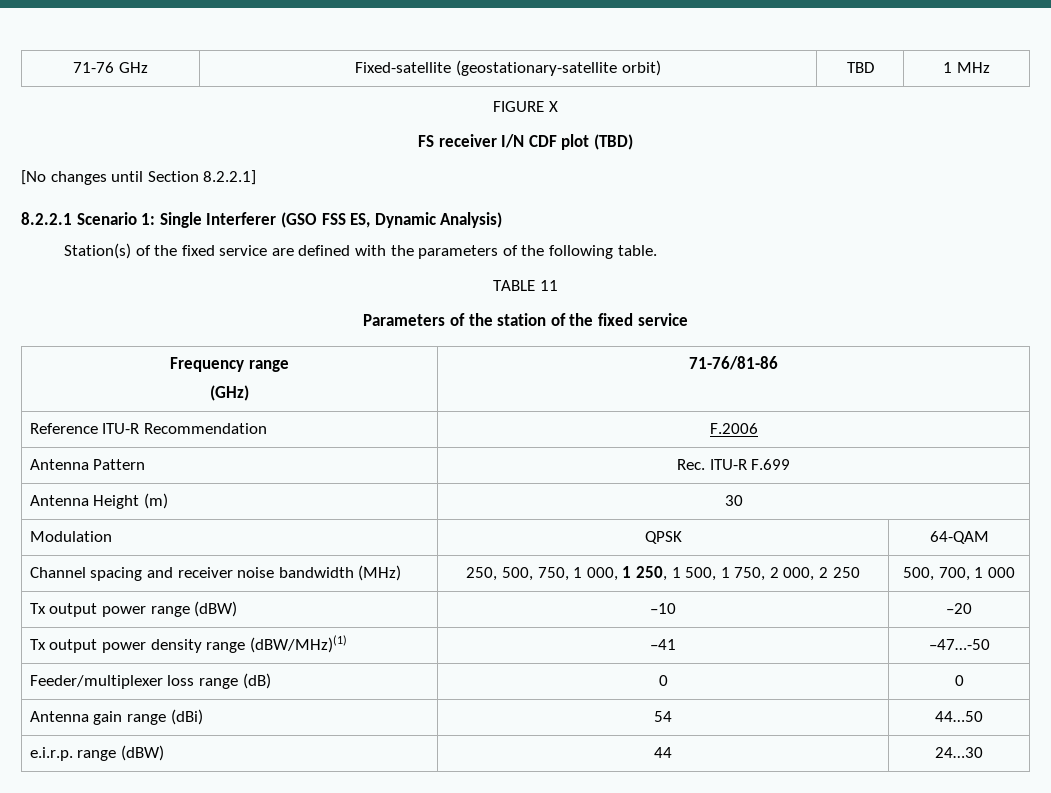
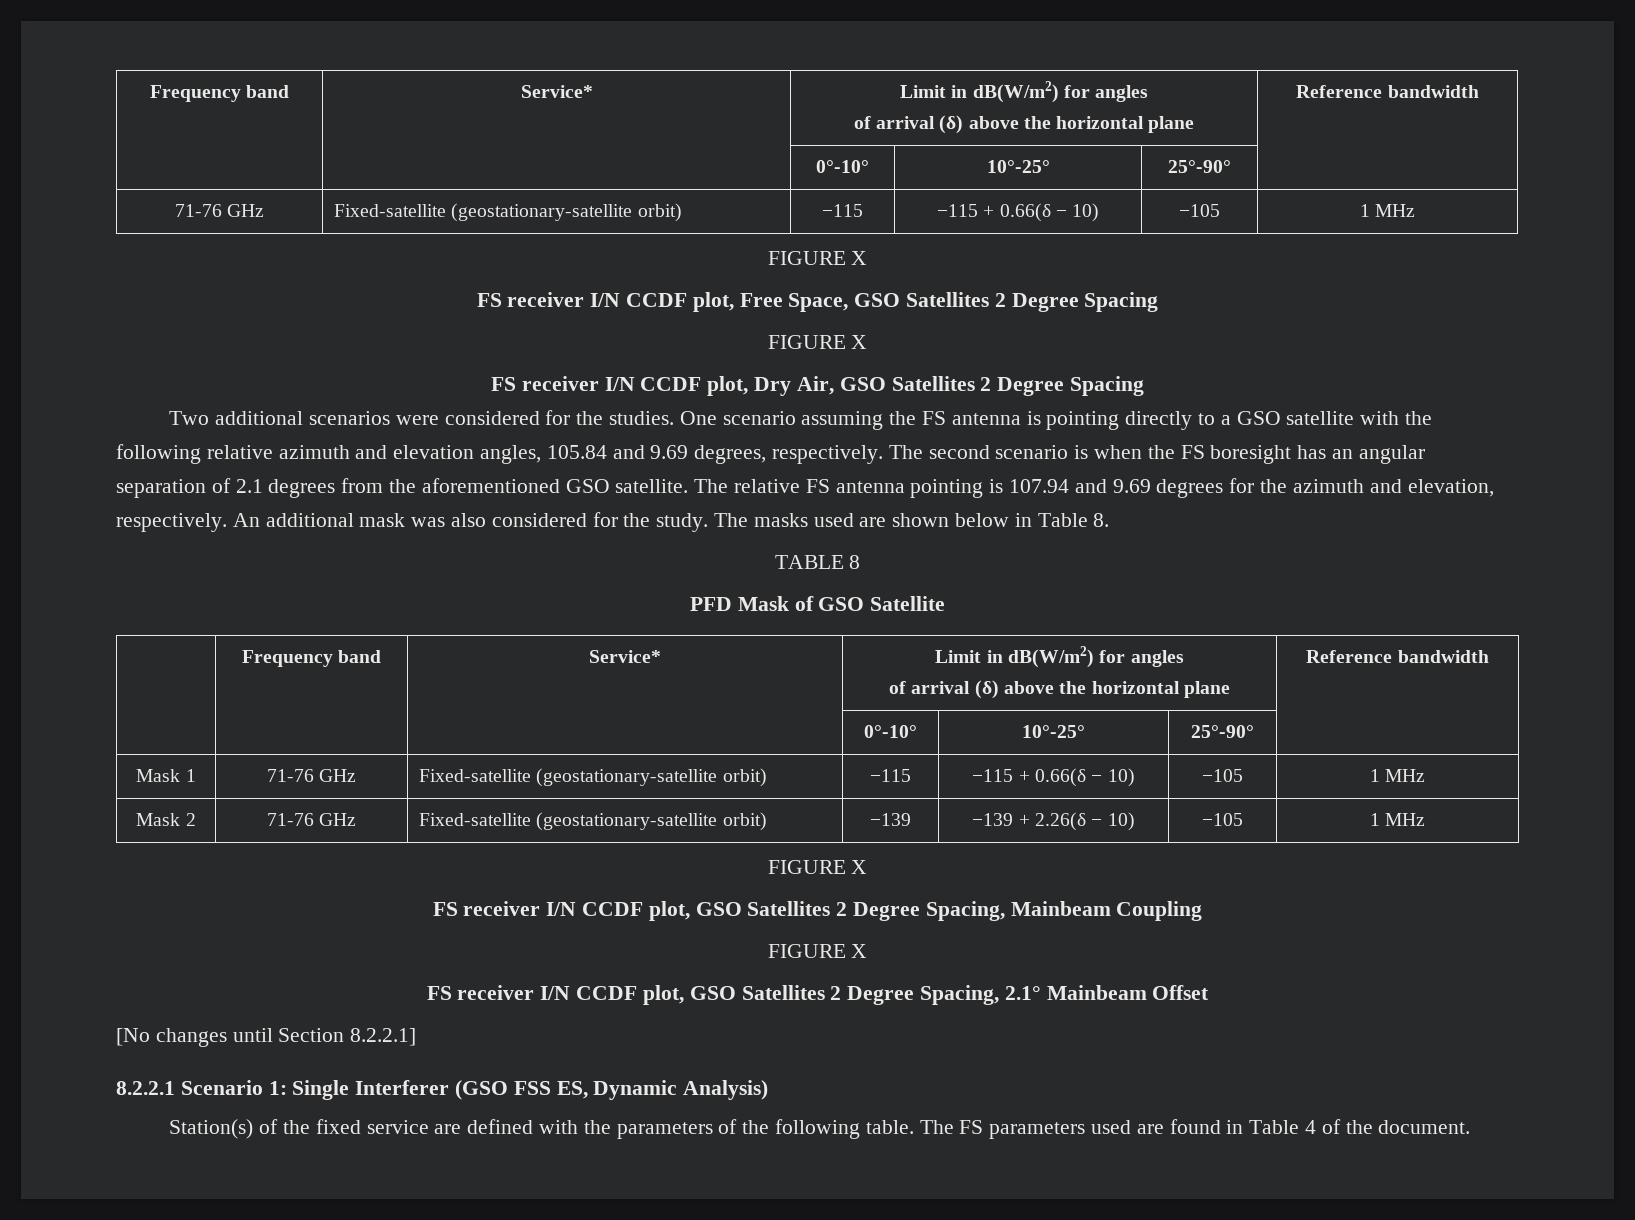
[73,62,148,73] [355,60,661,76] [846,62,874,73] [943,62,990,73] [493,101,558,112] [418,134,633,150] 71-76 GHz | Fixed-satellite (geostationary-satellite orbit) | TBD | 1 MHz // FIGURE X // FS receiver I/N CDF plot (TBD) -> [149,85,290,102] [520,85,593,98] [899,81,1149,103] [853,115,1195,134] [1296,85,1479,98] [816,160,870,173] [986,160,1050,173] [1168,160,1231,173] [174,204,265,217] [334,203,682,222] [822,204,864,217] [936,203,1100,222] [1179,204,1220,217] [1359,204,1416,217] [767,251,868,265] [476,292,1159,312] [767,335,868,349] [491,376,1144,396] [169,410,1433,430] [116,444,1425,464] [116,478,1494,498] [116,512,1110,532] [774,555,861,569] [689,596,946,611] [241,650,382,667] [589,650,661,663] [935,646,1184,668] [889,680,1230,699] [1306,650,1489,663] [864,725,918,738] [1022,725,1085,738] [1191,725,1254,738] [136,769,196,782] [266,769,357,782] [419,768,767,787] [870,769,912,782] [972,768,1135,787] [1202,769,1243,782] [1369,769,1426,782] [136,813,196,826] [266,813,357,826] [419,812,767,831] [870,813,912,826] [972,812,1135,831] [1202,813,1243,826] [1369,813,1426,826] [767,860,868,874] [432,901,1203,921] [767,944,868,958] [426,985,1210,1005] Frequency band | Service* | Limit in dB(W/m2) for angles // of arrival (δ) above the horizontal plane | Reference bandwidth // | | 0°-10° | 10°-25° | 25°-90° | // 71-76 GHz | Fixed-satellite (geostationary-satellite orbit) | −115 | −115 + 0.66(δ − 10) | −105 | 1 MHz // FIGURE X // FS receiver I/N CCDF plot, Free Space, GSO Satellites 2 Degree Spacing // FIGURE X // FS receiver I/N CCDF plot, Dry Air, GSO Satellites 2 Degree Spacing // Two additional scenarios were considered for the studies. One scenario assuming the FS antenna is pointing directly to a GSO satellite with the following relative azimuth and elevation angles, 105.84 and 9.69 degrees, respectively. The second scenario is when the FS boresight has an angular separation of 2.1 degrees from the aforementioned GSO satellite. The relative FS antenna pointing is 107.94 and 9.69 degrees for the azimuth and elevation, respectively. An additional mask was also considered for the study. The masks used are shown below in Table 8. // TABLE 8 // PFD Mask of GSO Satellite // | Frequency band | Service* | Limit in dB(W/m2) for angles // of arrival (δ) above the horizontal plane | Reference bandwidth // | | | 0°-10° | 10°-25° | 25°-90° | // Mask 1 | 71-76 GHz | Fixed-satellite (geostationary-satellite orbit) | −115 | −115 + 0.66(δ − 10) | −105 | 1 MHz // Mask 2 | 71-76 GHz | Fixed-satellite (geostationary-satellite orbit) | −139 | −139 + 2.26(δ − 10) | −105 | 1 MHz // FIGURE X // FS receiver I/N CCDF plot, GSO Satellites 2 Degree Spacing, Mainbeam Coupling // FIGURE X // FS receiver I/N CCDF plot, GSO Satellites 2 Degree Spacing, 2.1° Mainbeam Offset
[493,280,558,291] [363,313,688,326] [170,357,289,372] [210,385,249,401] [688,356,778,370] [29,423,268,434] [709,423,758,434] [29,459,146,470] [676,459,791,470] [29,493,169,509] [724,495,743,506] [29,531,112,542] [644,531,682,544] [929,531,989,544] [29,565,402,581] [466,566,860,581] [903,567,1015,581] [29,601,238,617] [650,603,676,614] [946,603,972,614] [29,635,347,653] [650,639,676,650] [928,639,990,650] [29,673,271,689] [658,675,668,686] [954,675,964,686] [29,709,203,725] [654,711,672,722] [935,711,983,722] [29,745,165,761] [654,747,672,758] [935,747,983,758] // TABLE 11 // Parameters of the station of the fixed service // Frequency range // (GHz) | 71-76/81-86 // Reference ITU-R Recommendation | F.2006 // Antenna Pattern | Rec. ITU-R F.699 // Antenna Height (m) | 30 // Modulation | QPSK | 64-QAM // Channel spacing and receiver noise bandwidth (MHz) | 250, 500, 750, 1 000, 1 250, 1 500, 1 750, 2 000, 2 250 | 500, 700, 1 000 // Tx output power range (dBW) | –10 | –20 // Tx output power density range (dBW/MHz)(1) | –41 | –47…-50 // Feeder/multiplexer loss range (dB) | 0 | 0 // Antenna gain range (dBi) | 54 | 44…50 // e.i.r.p. range (dBW) | 44 | 24…30 -> [919,1119,1471,1139] The FS parameters used are found in Table 4 of the document.

